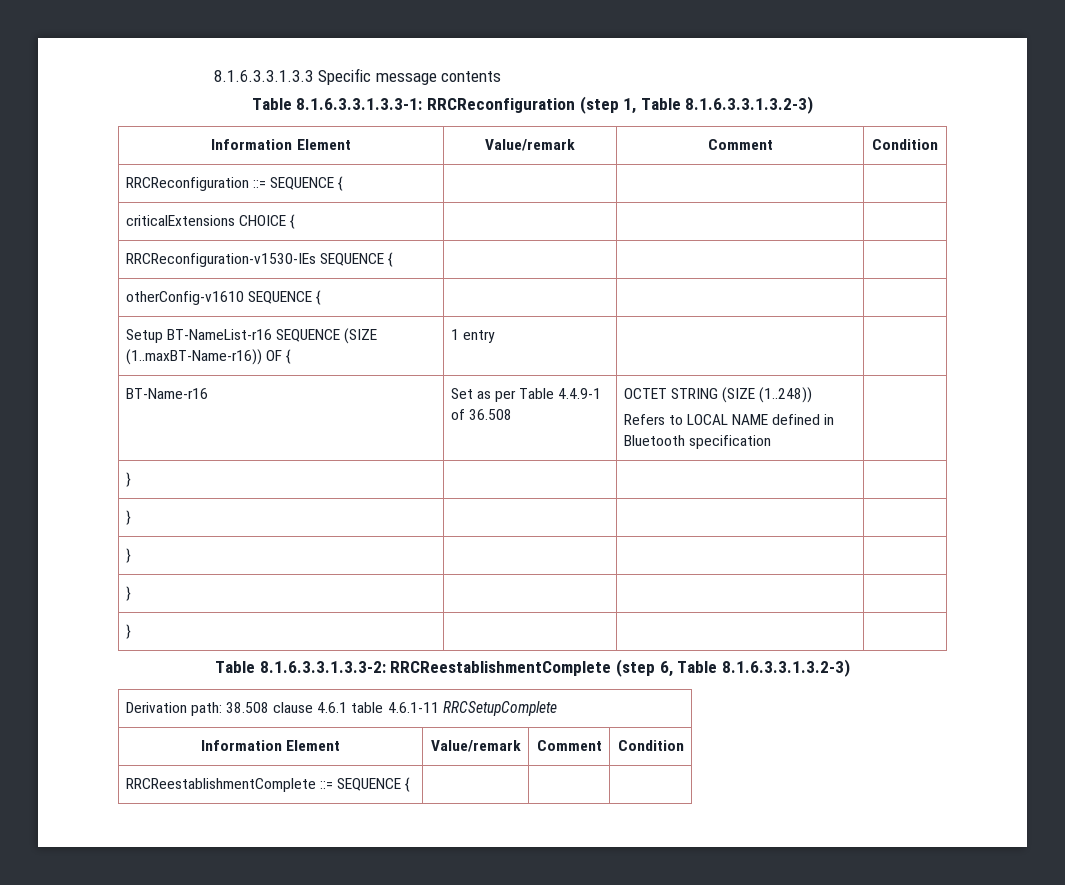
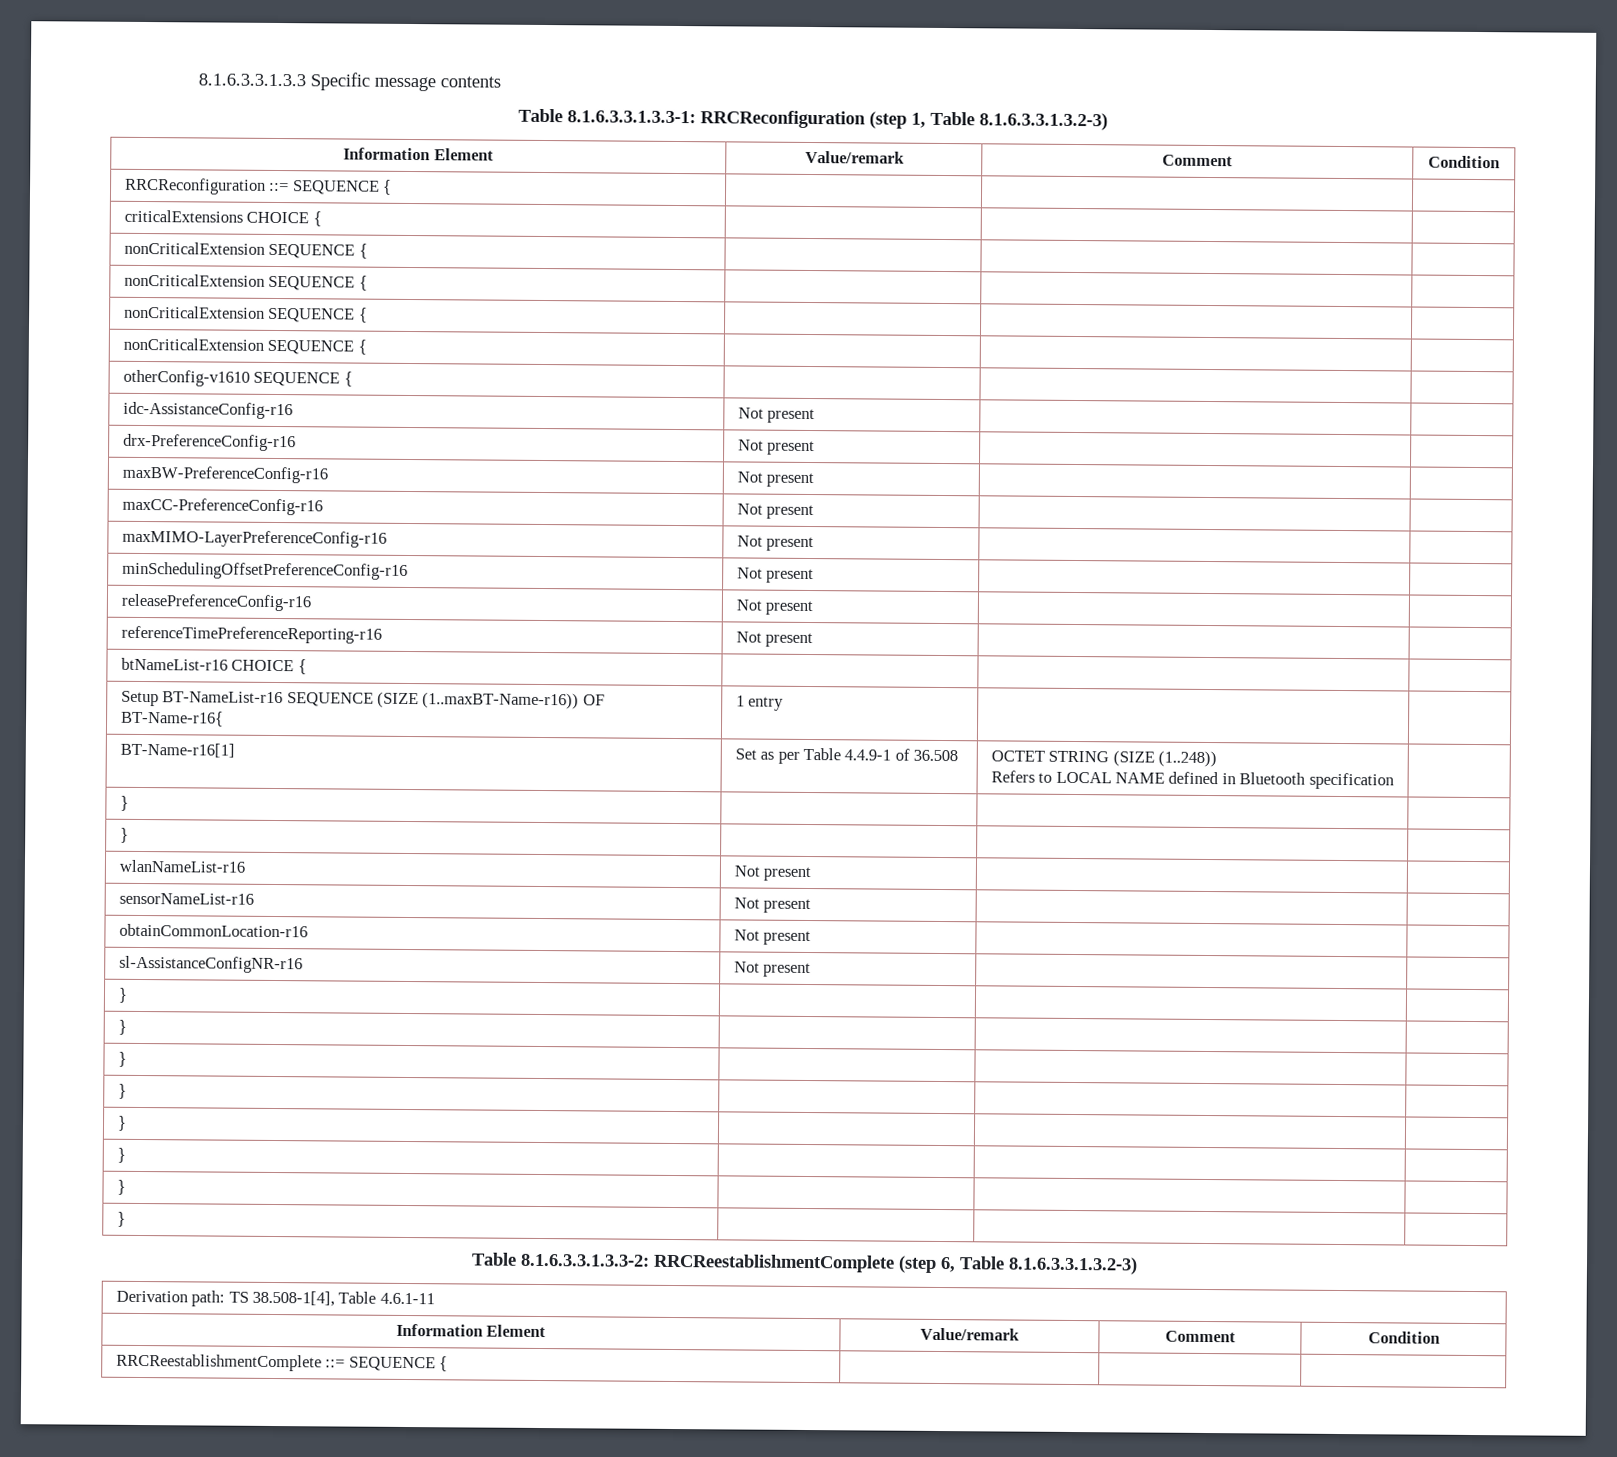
[125,253,316,267] RRCReconfiguration-v1530-IEs -> [123,241,368,259] [123,273,368,291] [123,305,368,323] [122,337,264,351] nonCriticalExtension SEQUENCE { | | | // nonCriticalExtension SEQUENCE { | | | // nonCriticalExtension SEQUENCE { | | | // nonCriticalExtension
(321, 297) none -> [122,401,293,420] [737,407,816,424] [122,433,296,452] [737,439,816,456] [121,465,328,484] [736,471,815,488] [121,497,323,516] [736,503,815,520] [121,529,387,548] [736,535,815,552] [121,561,408,580] [736,567,815,584] [120,593,311,612] [735,599,814,616] [120,625,382,644] [735,631,814,648] [120,657,307,675] // idc-AssistanceConfig-r16 | Not present | | // drx-PreferenceConfig-r16 | Not present | | // maxBW-PreferenceConfig-r16 | Not present | | // maxCC-PreferenceConfig-r16 | Not present | | // maxMIMO-LayerPreferenceConfig-r16 | Not present | | // minSchedulingOffsetPreferenceConfig-r16 | Not present | | // releasePreferenceConfig-r16 | Not present | | // referenceTimePreferenceReporting-r16 | Not present | | // btNameList-r16 CHOICE { | | |
[285,349,291,364] { -> [120,710,224,727] BT-Name-r16{
[125,388,208,399] BT-Name-r16 -> [119,742,235,758] BT-Name-r16[1]
(131, 517) none -> [118,859,245,873] [733,865,812,882] [118,892,254,905] [733,897,812,914] [118,923,308,938] [733,929,812,946] [118,955,303,974] [733,961,812,978] [117,987,128,1003] [117,1019,127,1035] [117,1051,127,1067] [117,1083,127,1099] [116,1115,127,1131] // wlanNameList-r16 | Not present | | // sensorNameList-r16 | Not present | | // obtainCommonLocation-r16 | Not present | | // sl-AssistanceConfigNR-r16 | Not present | | // } | | | // } | | | // } | | | // } | | | // } | | |
[225,702,384,713] 38.508 clause 4.6.1 table -> [228,1290,377,1307] TS 38.508-1[4], Table
[442,701,557,716] RRCSetupComplete -> (435, 1298) none

